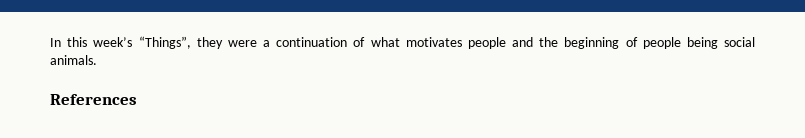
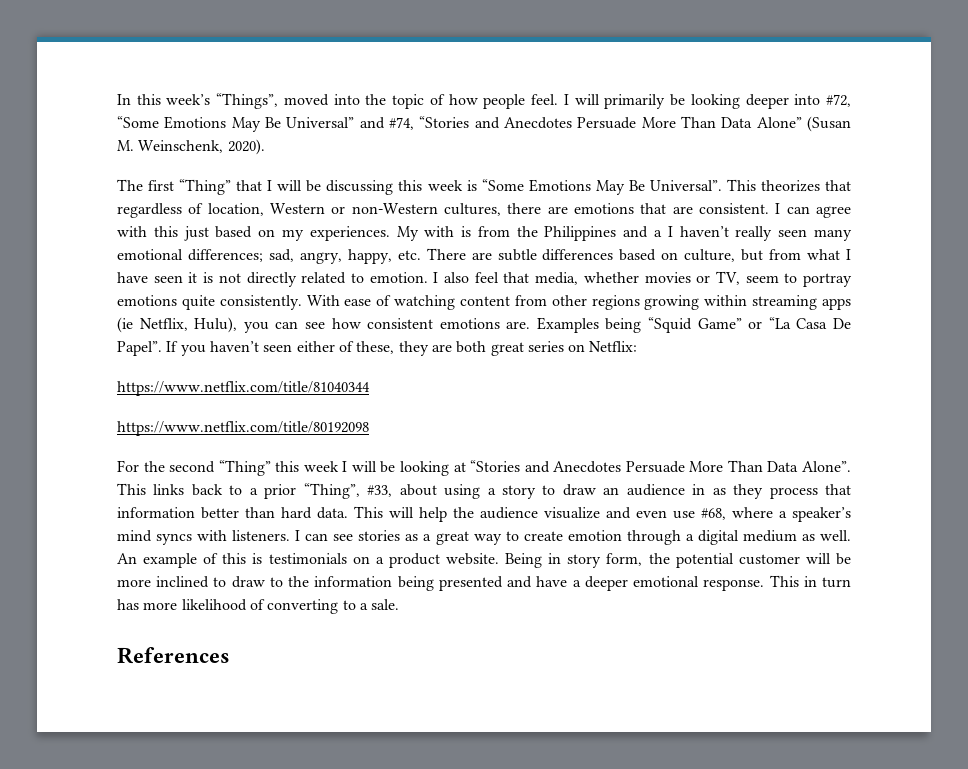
[196,37,755,49] [50,55,97,65] they were a continuation of what motivates people and the beginning of people being social animals. -> [283,94,851,109] [117,116,852,132] [117,139,265,155] [117,179,851,195] [117,203,852,218] [117,226,852,241] [117,248,851,264] [117,271,853,287] [117,295,851,310] [117,317,852,333] [117,341,638,356] [117,381,370,396] [117,421,369,436] [117,460,851,476] [117,483,852,499] [117,506,851,522] [117,530,851,545] [117,553,851,568] [117,575,852,591] [117,599,400,614] moved into the topic of how people feel. I will primarily be looking deeper into #72, “Some Emotions May Be Universal” and #74, “Stories and Anecdotes Persuade More Than Data Alone” (Susan M. Weinschenk, 2020). // The first “Thing” that I will be discussing this week is “Some Emotions May Be Universal”. This theorizes that regardless of location, Western or non-Western cultures, there are emotions that are consistent. I can agree with this just based on my experiences. My with is from the Philippines and a I haven’t really seen many emotional differences; sad, angry, happy, etc. There are subtle differences based on culture, but from what I have seen it is not directly related to emotion. I also feel that media, whether movies or TV, seem to portray emotions quite consistently. With ease of watching content from other regions growing within streaming apps (ie Netflix, Hulu), you can see how consistent emotions are. Examples being “Squid Game” or “La Casa De Papel”. If you haven’t seen either of these, they are both great series on Netflix: // https://www.netflix.com/title/81040344 // https://www.netflix.com/title/80192098 // For the second “Thing” this week I will be looking at “Stories and Anecdotes Persuade More Than Data Alone”. This links back to a prior “Thing”, #33, about using a story to draw an audience in as they process that information better than hard data. This will help the audience visualize and even use #68, where a speaker’s mind syncs with listeners. I can see stories as a great way to create emotion through a digital medium as well. An example of this is testimonials on a product website. Being in story form, the potential customer will be more inclined to draw to the information being presented and have a deeper emotional response. This in turn has more likelihood of converting to a sale.

